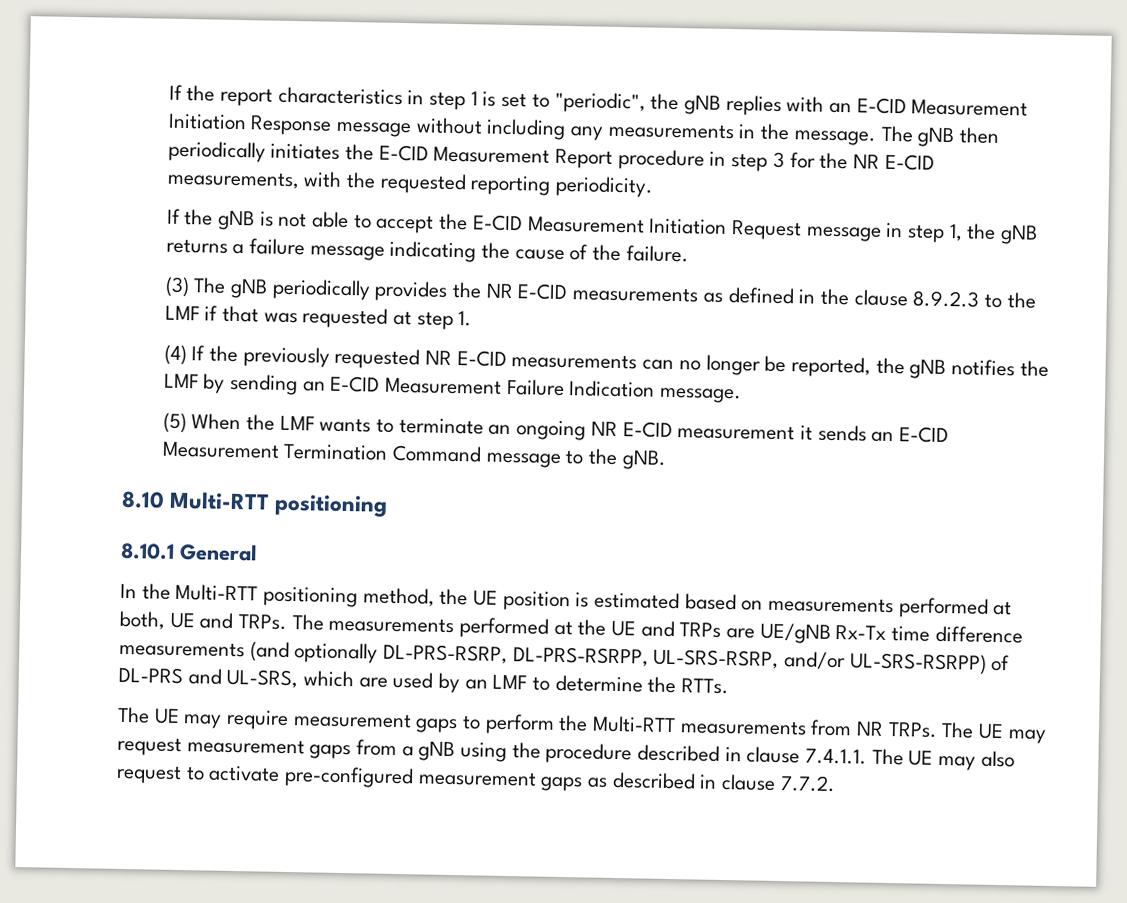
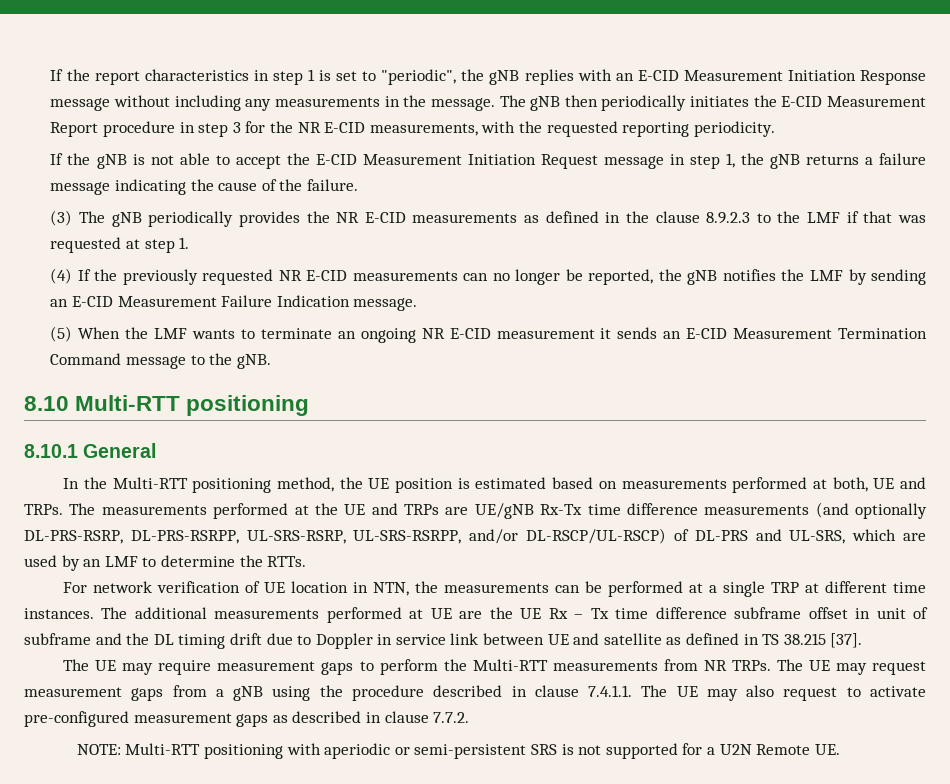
[784,651,987,675] and/or UL-SRS-RSRPP) -> [353,528,667,544] UL-SRS-RSRPP, and/or DL-RSCP/UL-RSCP)
(730, 686) none -> [63,581,926,597] [24,607,929,623] [24,633,863,649] // For network verification of UE location in NTN, the measurements can be performed at a single TRP at different time instances. The additional measurements performed at UE are the UE Rx – Tx time difference subframe offset in unit of subframe and the DL timing drift due to Doppler in service link between UE and satellite as defined in TS 38.215 [37].
(836, 784) none -> [76,743,840,759] // NOTE: Multi-RTT positioning with aperiodic or semi-persistent SRS is not supported for a U2N Remote UE.

